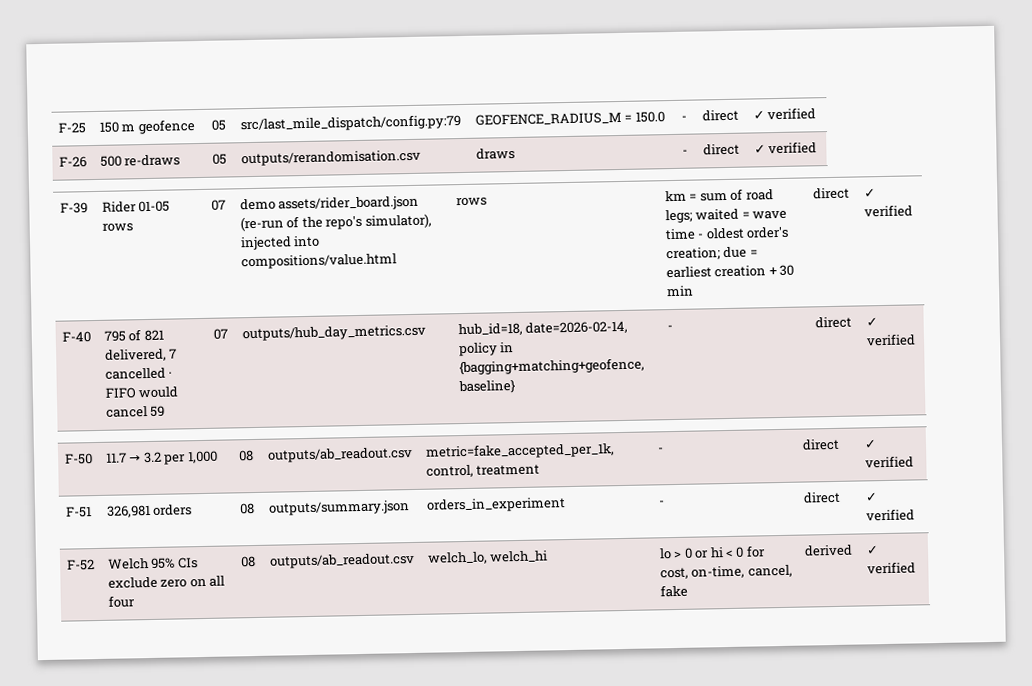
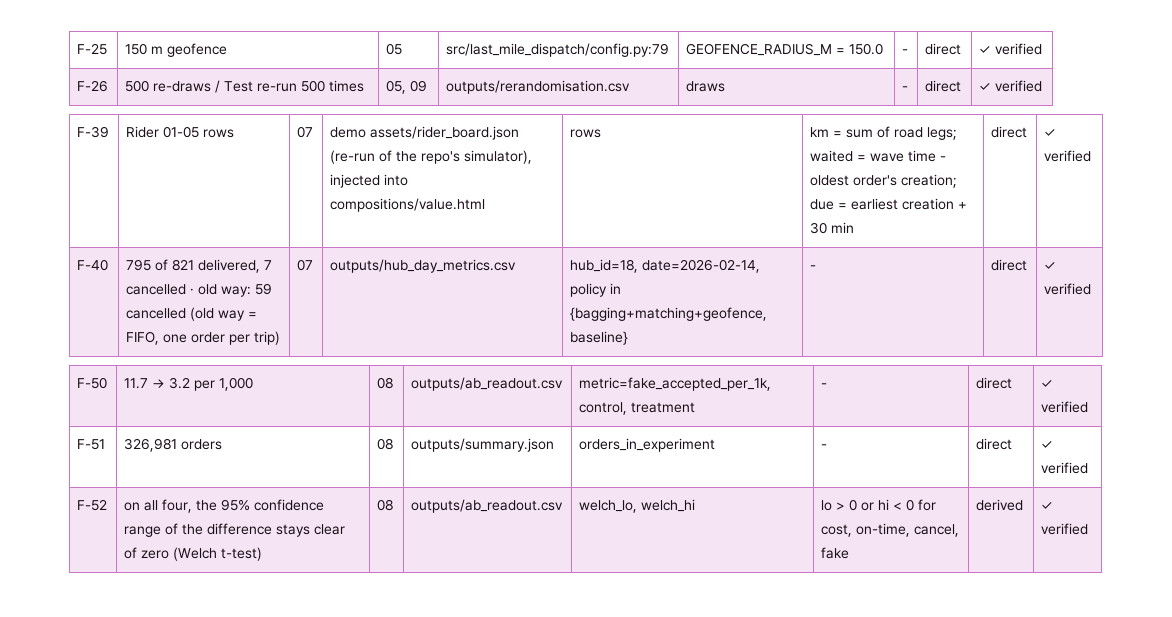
[211,153,227,165] | 05 -> [215,80,365,93] [386,80,428,94] / Test re-run 500 times | 05, 09
[104,386,179,399] [105,405,166,418] FIFO would cancel 59 -> [198,283,273,297] [126,307,258,321] [126,331,281,345] old way: 59 cancelled (old way = FIFO, one order per trip)
[107,557,198,570] [107,575,226,589] [107,595,135,608] Welch 95% CIs exclude zero on all four -> [124,499,325,513] [124,523,346,537] [124,547,263,561] on all four, the 95% confidence range of the difference stays clear of zero (Welch t-test)

